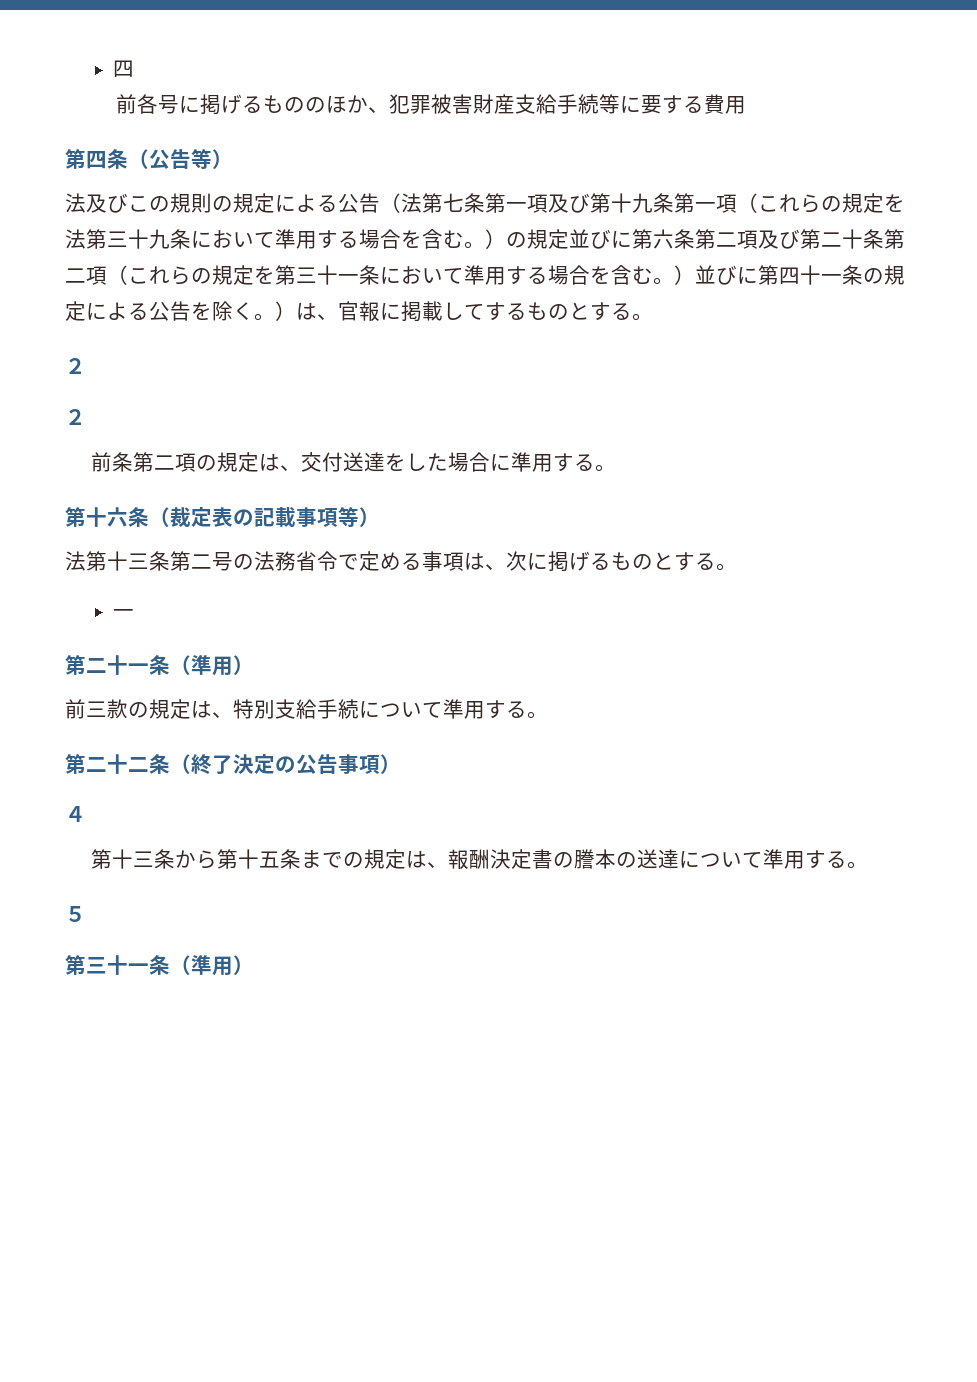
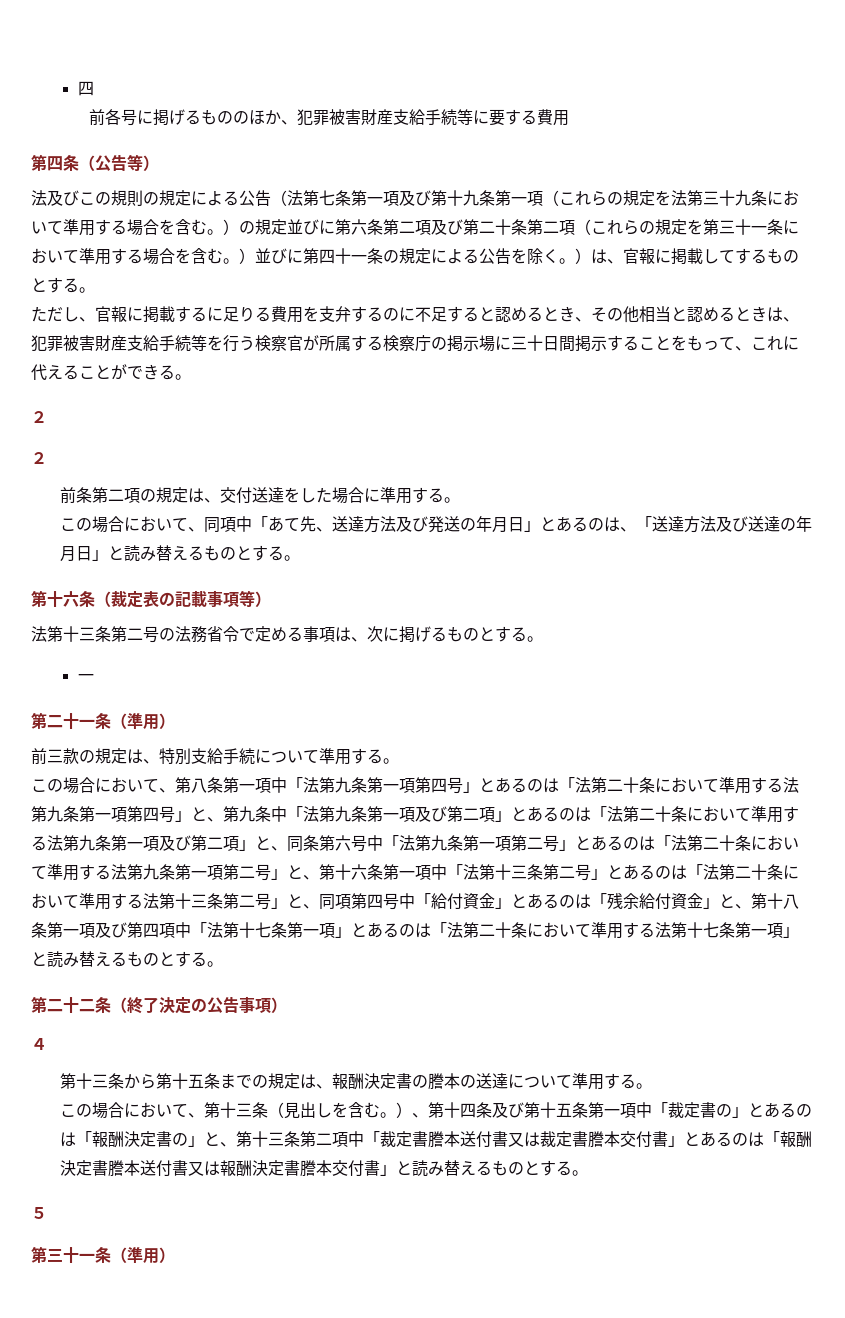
(653, 317) none -> [31,306,799,323] [31,335,799,352] [31,364,191,381] // ただし、官報に掲載するに足りる費用を支弁するのに不足すると認めるとき、その他相当と認めるときは、犯罪被害財産支給手続等を行う検察官が所属する検察庁の掲示場に三十日間掲示することをもって、これに代えることができる。
(616, 468) none -> [60,516,813,533] [60,545,301,562] // この場合において、同項中「あて先、送達方法及び発送の年月日」とあるのは、「送達方法及び送達の年月日」と読み替えるものとする。
(548, 715) none -> [31,777,799,794] [31,806,799,823] [31,835,799,852] [31,864,799,881] [31,893,799,910] [31,922,799,939] [31,951,223,967] // この場合において、第八条第一項中「法第九条第一項第四号」とあるのは「法第二十条において準用する法第九条第一項第四号」と、第九条中「法第九条第一項及び第二項」とあるのは「法第二十条において準用する法第九条第一項及び第二項」と、同条第六号中「法第九条第一項第二号」とあるのは「法第二十条において準用する法第九条第一項第二号」と、第十六条第一項中「法第十三条第二号」とあるのは「法第二十条において準用する法第十三条第二号」と、同項第四号中「給付資金」とあるのは「残余給付資金」と、第十八条第一項及び第四項中「法第十七条第一項」とあるのは「法第二十条において準用する法第十七条第一項」と読み替えるものとする。
(868, 865) none -> [60,1102,813,1119] [60,1131,813,1148] [60,1160,589,1177] // この場合において、第十三条（見出しを含む。）、第十四条及び第十五条第一項中「裁定書の」とあるのは「報酬決定書の」と、第十三条第二項中「裁定書謄本送付書又は裁定書謄本交付書」とあるのは「報酬決定書謄本送付書又は報酬決定書謄本交付書」と読み替えるものとする。

